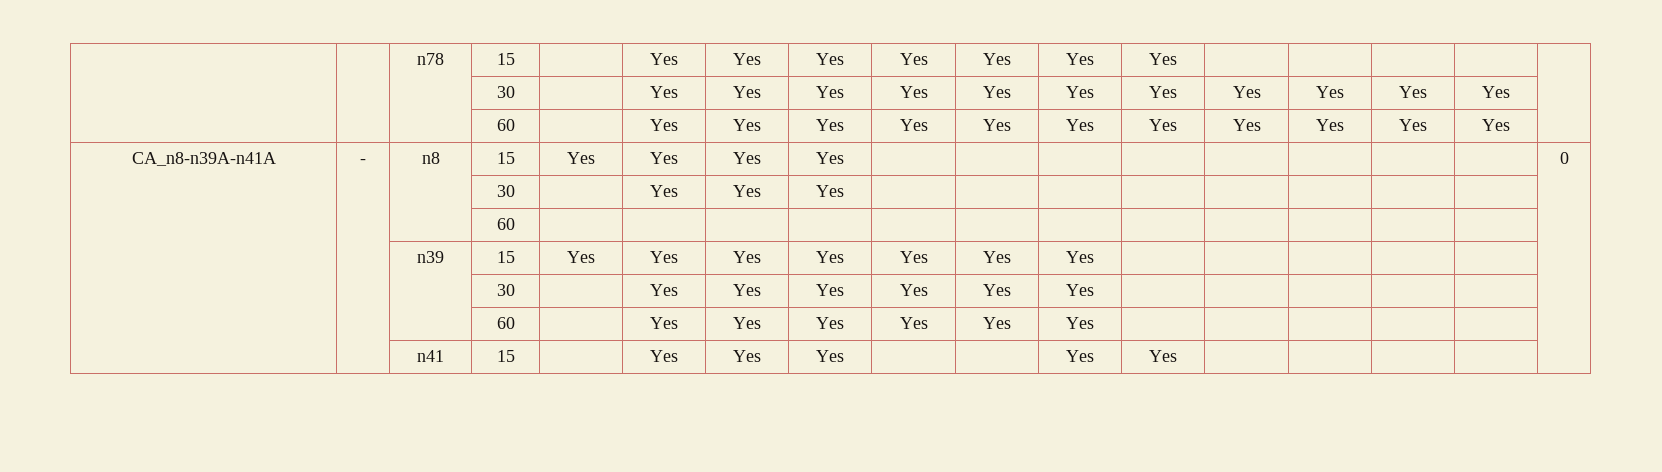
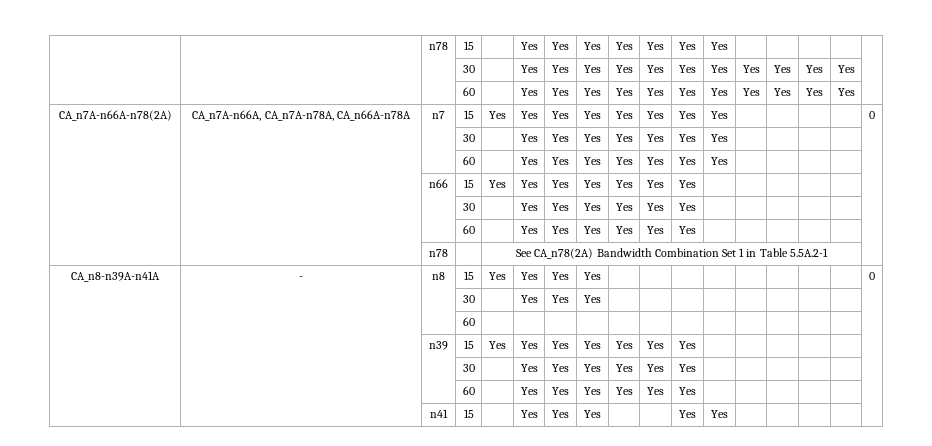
(1510, 125) none -> [58,110,172,121] [192,110,411,121] [432,111,445,119] [463,110,474,119] [489,111,506,119] [520,111,538,119] [552,111,569,119] [584,111,601,119] [615,111,633,119] [647,111,664,119] [679,111,696,119] [711,111,728,119] [869,111,875,119] [462,134,475,142] [520,134,538,142] [552,134,569,142] [584,134,601,142] [615,134,633,142] [647,134,664,142] [679,134,696,142] [711,134,728,142] [462,156,475,165] [520,157,538,165] [552,157,569,165] [584,157,601,165] [615,157,633,165] [647,157,664,165] [679,157,696,165] [711,157,728,165] [429,179,448,188] [463,179,474,188] [489,180,506,188] [520,180,538,188] [552,180,569,188] [584,180,601,188] [615,180,633,188] [647,180,664,188] [679,180,696,188] [462,203,475,211] [520,203,538,211] [552,203,569,211] [584,203,601,211] [615,203,633,211] [647,203,664,211] [679,203,696,211] [462,225,475,234] [520,226,538,234] [552,226,569,234] [584,226,601,234] [615,226,633,234] [647,226,664,234] [679,226,696,234] [429,249,448,257] [516,248,828,259] // CA_n7A-n66A-n78(2A) | CA_n7A-n66A, CA_n7A-n78A, CA_n66A-n78A | n7 | 15 | Yes | Yes | Yes | Yes | Yes | Yes | Yes | Yes | | | | | 0 // | | | 30 | | Yes | Yes | Yes | Yes | Yes | Yes | Yes | | | | | // | | | 60 | | Yes | Yes | Yes | Yes | Yes | Yes | Yes | | | | | // | | n66 | 15 | Yes | Yes | Yes | Yes | Yes | Yes | Yes | | | | | | // | | | 30 | | Yes | Yes | Yes | Yes | Yes | Yes | | | | | | // | | | 60 | | Yes | Yes | Yes | Yes | Yes | Yes | | | | | | // | | n78 | | See CA_n78(2A) Bandwidth Combination Set 1 in Table 5.5A.2-1 |

